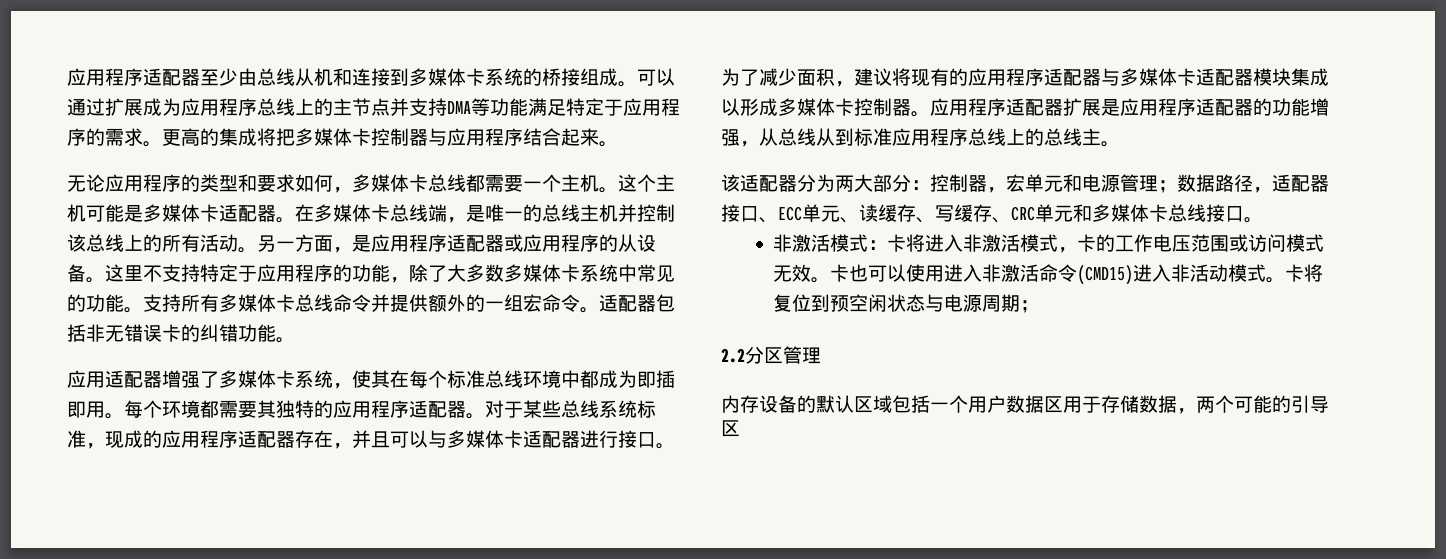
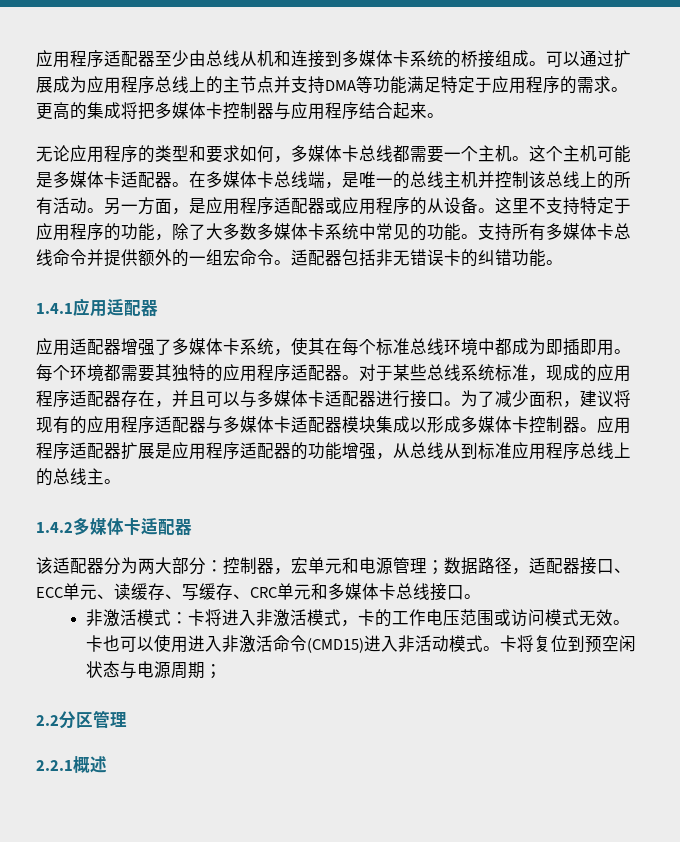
(295, 340) none -> [36,298,158,317] // 1.4.1应用适配器
(1120, 144) none -> [36,517,192,536] // 1.4.2多媒体卡适配器
[721,395,1329,414] [721,420,740,437] 内存设备的默认区域包括一个用户数据区用于存储数据，两个可能的引导区 -> [36,756,107,773] 2.2.1概述

